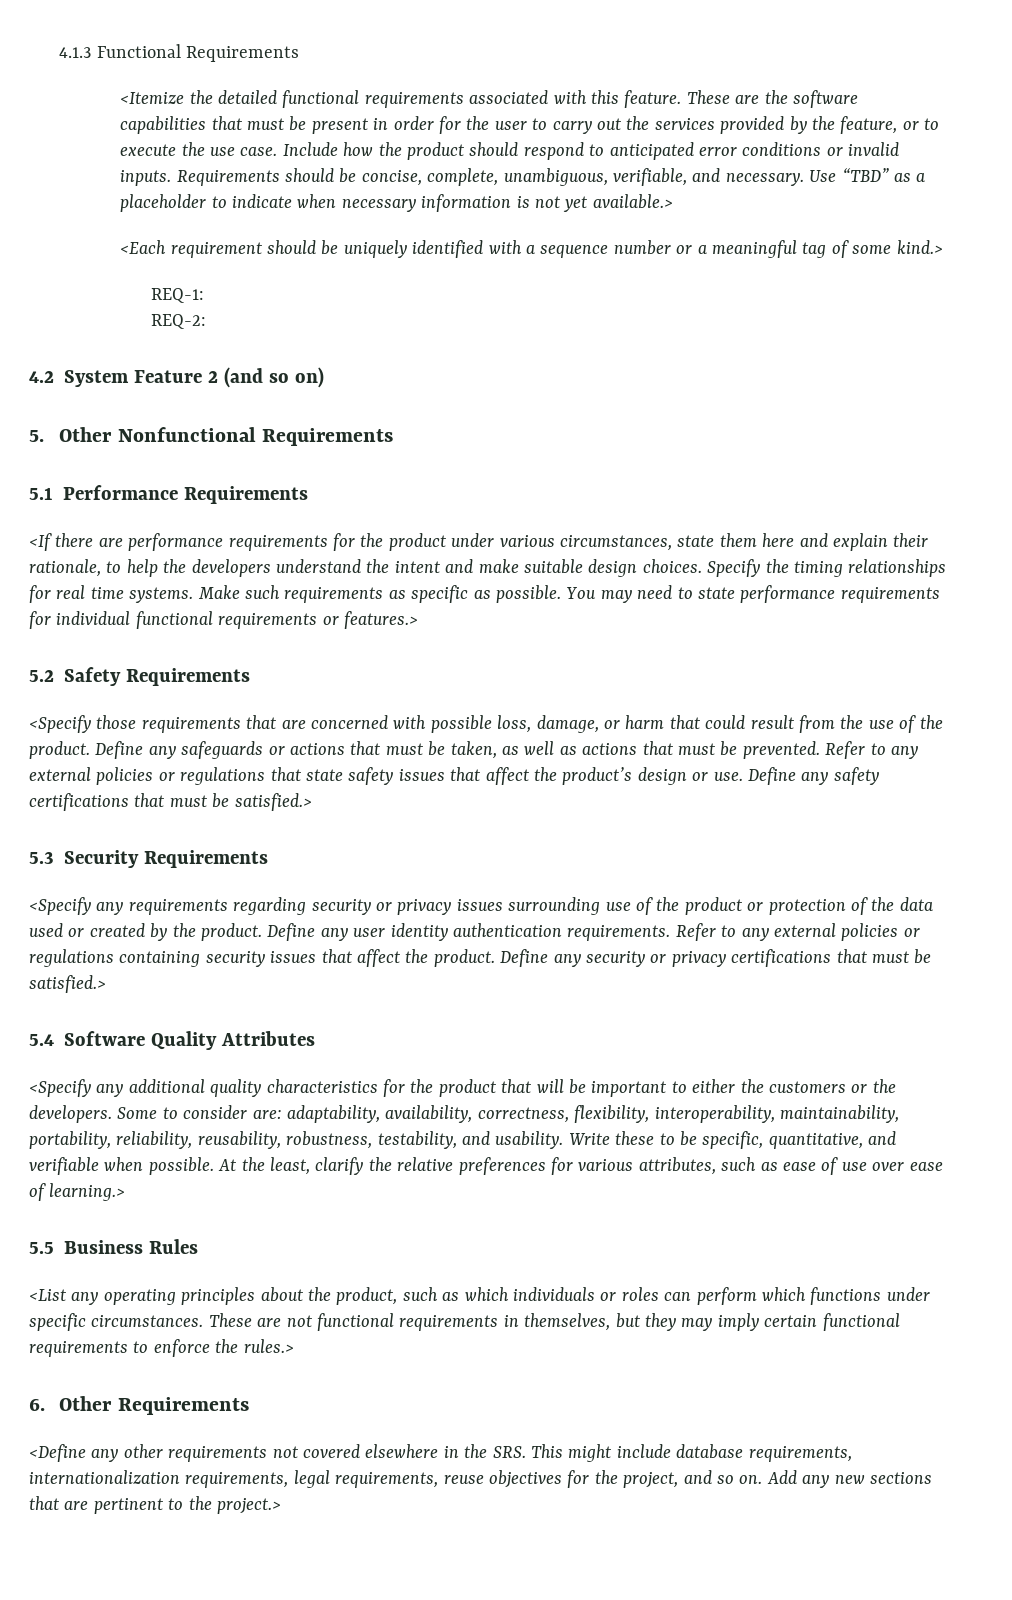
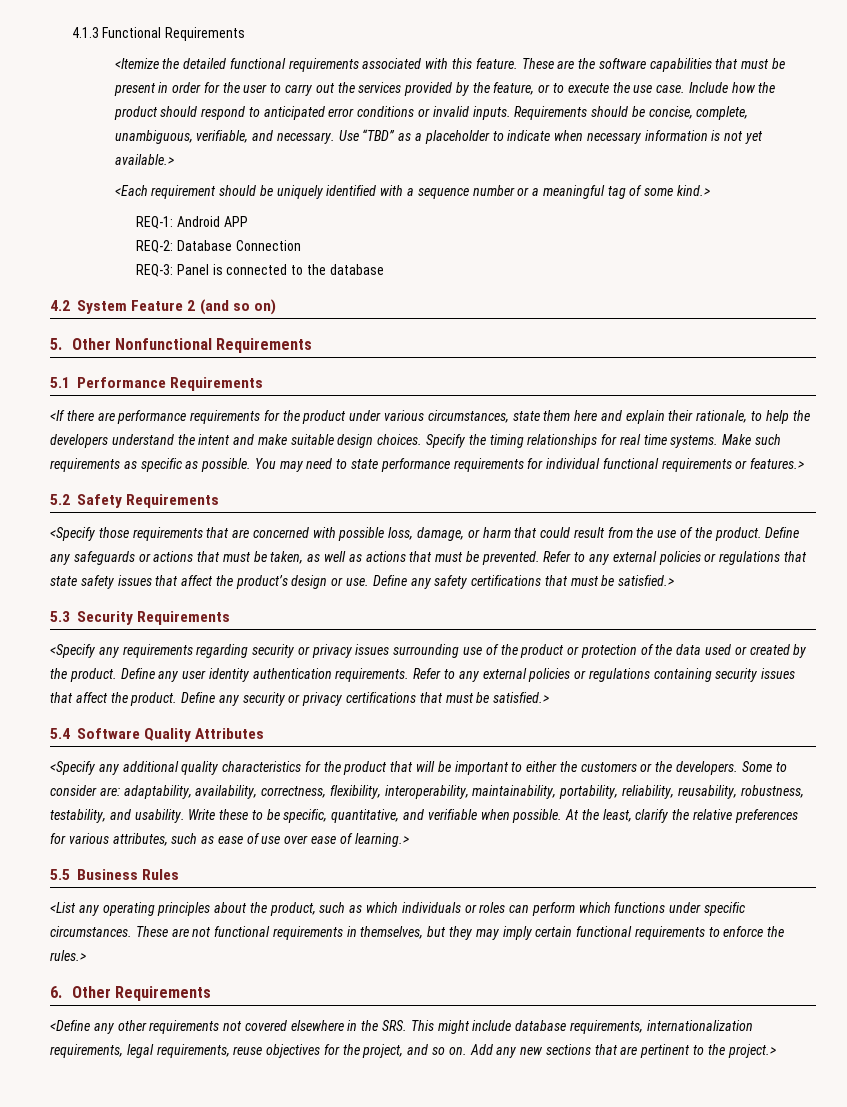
(204, 295) none -> [176,216,248,227] Android APP
(206, 321) none -> [176,240,301,251] [136,264,384,277] Database Connection // REQ-3: Panel is connected to the database

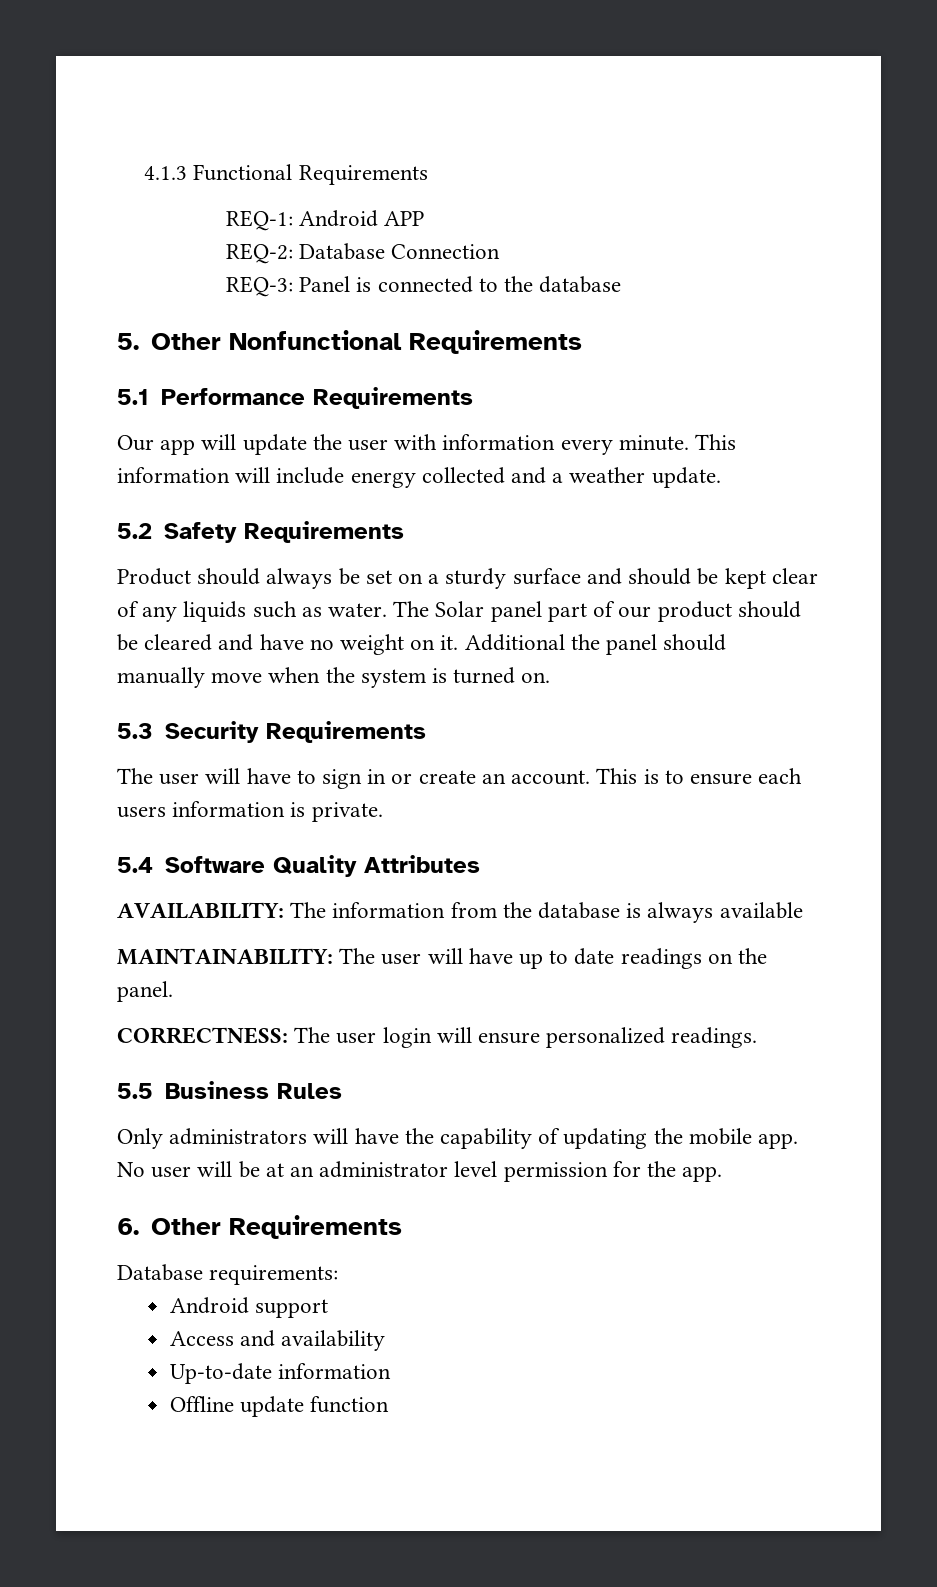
[114,58,785,72] [113,82,776,96] [113,106,749,120] [114,129,763,144] [114,154,174,165] [114,185,710,199] // <Itemize the detailed functional requirements associated with this feature. These are the software capabilities that must be present in order for the user to carry out the services provided by the feature, or to execute the use case. Include how the product should respond to anticipated error conditions or invalid inputs. Requirements should be concise, complete, unambiguous, verifiable, and necessary. Use “TBD” as a placeholder to indicate when necessary information is not yet available.> // <Each requirement should be uniquely identified with a sequence number or a meaningful tag of some kind.> -> (428, 175) none
[50,299,276,315] // 4.2 System Feature 2 (and so on) -> (622, 284) none
[50,410,810,424] [50,434,782,448] [50,458,805,472] [50,494,220,508] [50,527,800,541] [50,551,807,565] [50,575,675,589] [50,611,231,625] [50,644,807,658] [50,668,796,682] [50,692,550,706] [50,728,265,742] [50,761,787,775] [50,785,804,799] [50,809,798,823] [50,833,409,847] [50,869,180,880] [50,902,746,916] [50,926,785,940] [50,950,86,961] [50,986,211,1001] [50,1020,753,1034] [50,1044,776,1058] <If there are performance requirements for the product under various circumstances, state them here and explain their rationale, to help the developers understand the intent and make suitable design choices. Specify the timing relationships for real time systems. Make such requirements as specific as possible. You may need to state performance requirements for individual functional requirements or features.> // 5.2 Safety Requirements // <Specify those requirements that are concerned with possible loss, damage, or harm that could result from the use of the product. Define any safeguards or actions that must be taken, as well as actions that must be prevented. Refer to any external policies or regulations that state safety issues that affect the product’s design or use. Define any safety certifications that must be satisfied.> // 5.3 Security Requirements // <Specify any requirements regarding security or privacy issues surrounding use of the product or protection of the data used or created by the product. Define any user identity authentication requirements. Refer to any external policies or regulations containing security issues that affect the product. Define any security or privacy certifications that must be satisfied.> // 5.4 Software Quality Attributes // <Specify any additional quality characteristics for the product that will be important to either the customers or the developers. Some to consider are: adaptability, availability, correctness, flexibility, interoperability, maintainability, portability, reliability, reusability, robustness, testability, and usability. Write these to be specific, quantitative, and verifiable when possible. At the least, clarify the relative preferences for various attributes, such as ease of use over ease of learning.> // 5.5 Business Rules // <List any operating principles about the product, such as which individuals or roles can perform which functions under specific circumstances. These are not functional requirements in themselves, but they may imply certain functional requirements to enforce the rules.> // 6. Other Requirements // <Define any other requirements not covered elsewhere in the SRS. This might include database requirements, internationalization requirements, legal requirements, reuse objectives for the project, and so on. Add any new sections that are pertinent to the project.> -> [117,434,737,455] [117,467,721,488] [117,521,404,543] [117,568,818,589] [117,601,801,622] [117,634,727,655] [117,667,551,688] [117,721,426,743] [117,768,803,789] [117,801,383,822] [117,855,480,877] [117,902,803,923] [117,948,768,969] [117,981,173,1002] [117,1027,758,1048] [117,1081,342,1099] [117,1128,799,1149] [117,1161,723,1182] [117,1215,402,1239] [117,1264,339,1285] [169,1297,328,1318] [169,1330,385,1351] [169,1363,391,1384] [169,1396,389,1417] Our app will update the user with information every minute. This information will include energy collected and a weather update. // 5.2 Safety Requirements // Product should always be set on a sturdy surface and should be kept clear of any liquids such as water. The Solar panel part of our product should be cleared and have no weight on it. Additional the panel should manually move when the system is turned on. // 5.3 Security Requirements // The user will have to sign in or create an account. This is to ensure each users information is private. // 5.4 Software Quality Attributes // AVAILABILITY: The information from the database is always available // MAINTAINABILITY: The user will have up to date readings on the panel. // CORRECTNESS: The user login will ensure personalized readings. // 5.5 Business Rules // Only administrators will have the capability of updating the mobile app. No user will be at an administrator level permission for the app. // 6. Other Requirements // Database requirements: // Android support // Access and availability // Up-to-date information // Offline update function

